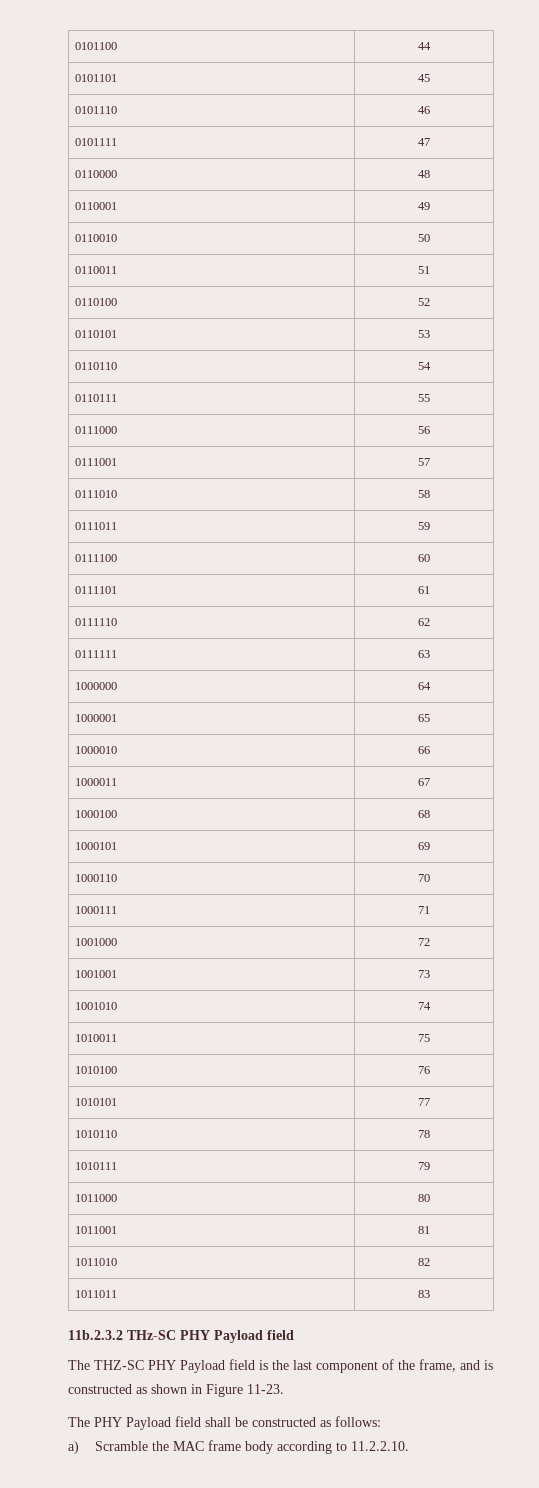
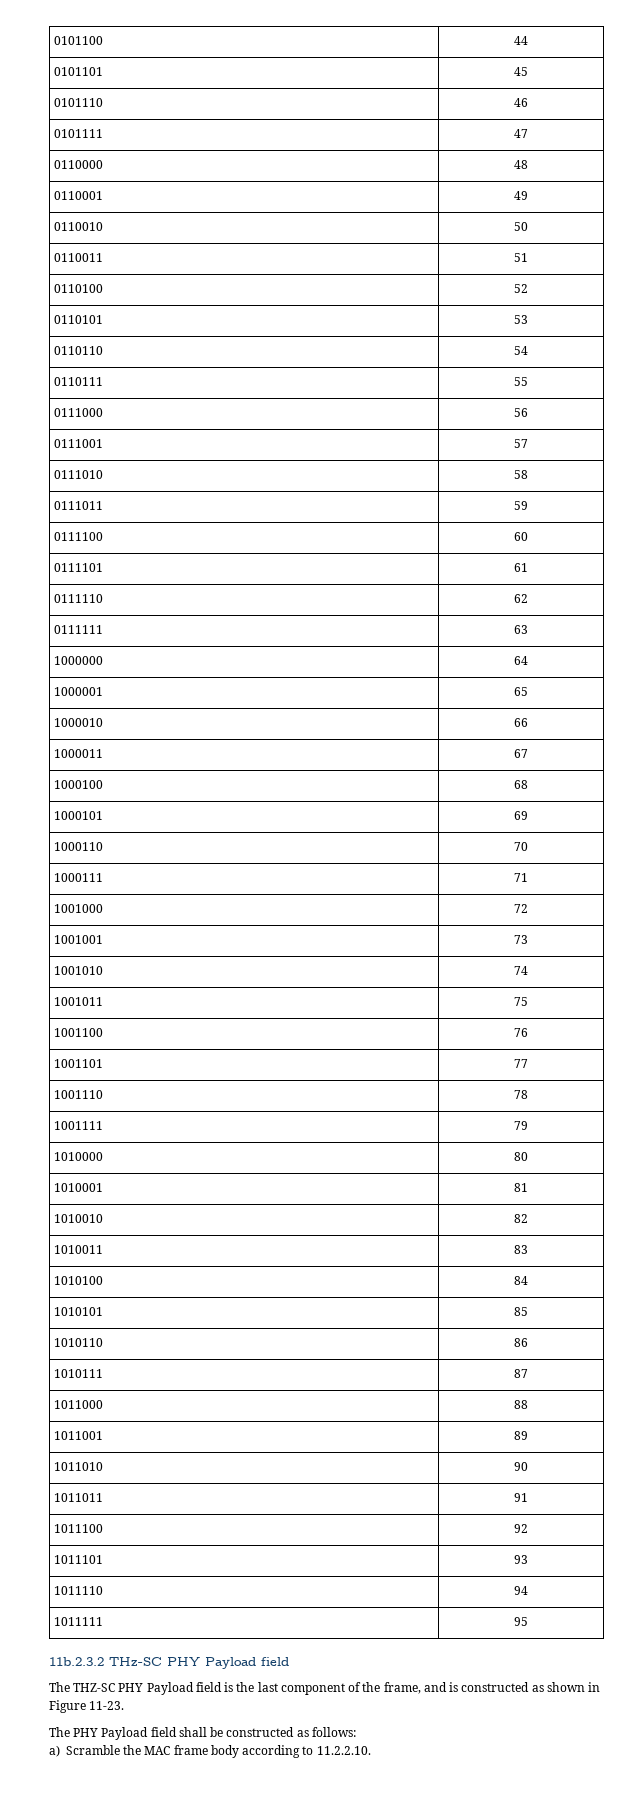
[75,1034,118,1042] 1010011 -> [54,997,104,1006] 1001011
[75,1066,118,1074] 1010100 -> [54,1028,104,1037] 1001100
[75,1098,118,1106] 1010101 -> [54,1059,104,1068] 1001101
[75,1130,118,1138] 1010110 -> [54,1090,104,1099] 1001110
[75,1162,118,1170] 1010111 -> [54,1121,104,1130] 1001111
[75,1194,118,1202] 1011000 -> [54,1152,104,1161] 1010000
[75,1226,118,1234] 1011001 -> [54,1183,104,1192] 1010001
[75,1258,118,1266] 1011010 -> [54,1214,104,1223] 1010010
[75,1290,118,1298] [418,1290,430,1298] 1011011 | 83 -> [54,1245,104,1254] [514,1245,528,1254] [54,1276,104,1285] [514,1276,528,1285] [54,1307,104,1316] [514,1307,528,1316] [54,1338,104,1347] [514,1338,528,1347] [54,1369,104,1378] [514,1369,528,1378] [54,1400,104,1409] [514,1400,528,1409] [54,1431,104,1440] [514,1431,528,1440] [54,1462,104,1471] [514,1462,528,1471] [54,1493,104,1502] [514,1493,528,1502] [54,1524,104,1533] [514,1524,528,1533] [54,1555,104,1564] [514,1555,528,1564] [54,1586,104,1595] [514,1586,528,1595] [54,1617,104,1626] [514,1617,528,1626] 1010011 | 83 // 1010100 | 84 // 1010101 | 85 // 1010110 | 86 // 1010111 | 87 // 1011000 | 88 // 1011001 | 89 // 1011010 | 90 // 1011011 | 91 // 1011100 | 92 // 1011101 | 93 // 1011110 | 94 // 1011111 | 95

